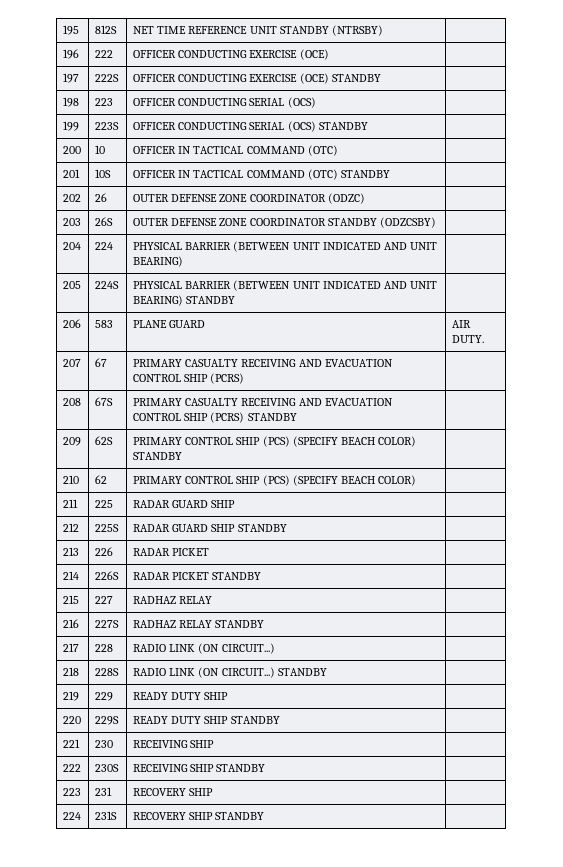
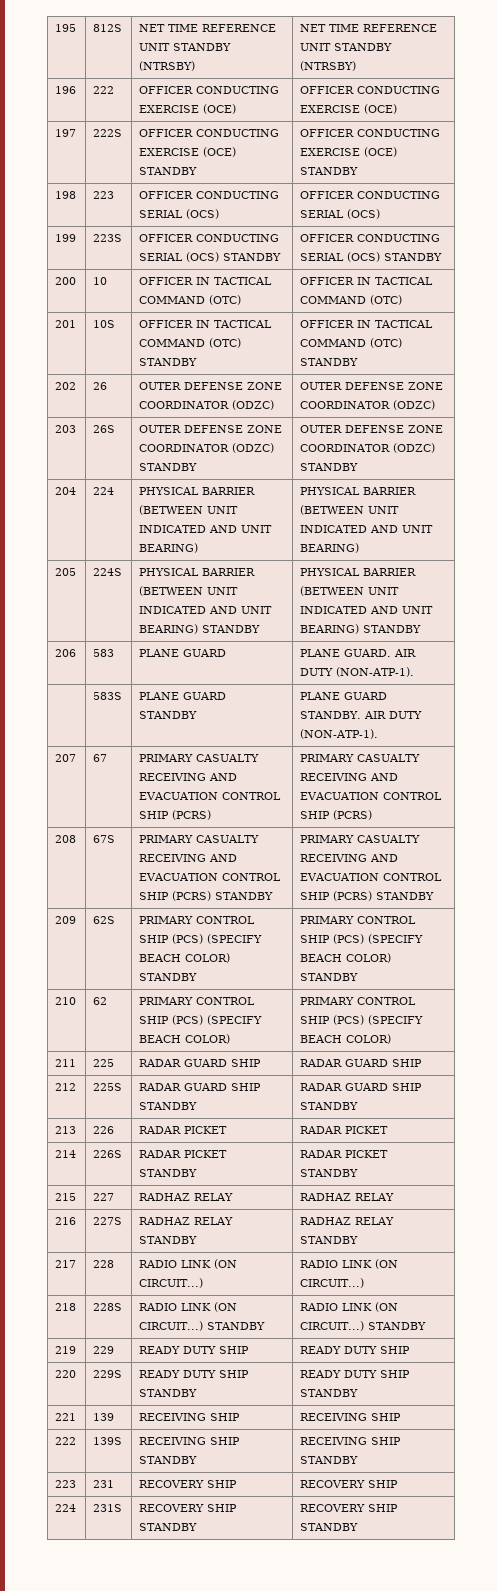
(383, 30) none -> [300,24,438,32] [300,43,393,51] [300,61,357,71] NET TIME REFERENCE UNIT STANDBY (NTRSBY)
(329, 54) none -> [300,86,441,94] [300,104,398,114] OFFICER CONDUCTING EXERCISE (OCE)
(381, 78) none -> [300,129,441,137] [300,147,398,157] [300,167,359,175] OFFICER CONDUCTING EXERCISE (OCE) STANDBY
(316, 102) none -> [300,191,441,199] [300,209,381,219] OFFICER CONDUCTING SERIAL (OCS)
(368, 126) none -> [300,234,441,242] [300,252,443,262] OFFICER CONDUCTING SERIAL (OCS) STANDBY
(338, 150) none -> [300,277,434,285] [300,295,403,305] OFFICER IN TACTICAL COMMAND (OTC)
(390, 174) none -> [300,320,434,328] [300,338,403,348] [300,358,359,366] OFFICER IN TACTICAL COMMAND (OTC) STANDBY
(365, 198) none -> [300,382,444,390] [300,400,436,410] OUTER DEFENSE ZONE COORDINATOR (ODZC)
[327,217,436,228] STANDBY (ODZCSBY) | -> [232,443,275,453] [139,463,198,471] [300,425,444,433] [300,443,436,453] [300,463,359,471] (ODZC) STANDBY | OUTER DEFENSE ZONE COORDINATOR (ODZC) STANDBY
(183, 261) none -> [300,487,417,495] [300,505,400,515] [300,525,434,533] [300,543,360,553] PHYSICAL BARRIER (BETWEEN UNIT INDICATED AND UNIT BEARING)
[62,319,81,328] [94,320,113,328] [132,320,206,328] [451,320,471,328] [451,335,484,343] // 206 | 583 | PLANE GUARD | AIR DUTY. -> [300,568,417,576] [300,586,400,596] [300,606,434,614] [300,624,422,634] [55,649,77,657] [93,649,115,657] [139,649,227,657] [300,649,417,657] [300,667,415,677] [93,692,123,700] [139,692,227,700] [139,711,198,719] [300,692,388,700] [300,711,422,719] [300,729,379,739] PHYSICAL BARRIER (BETWEEN UNIT INDICATED AND UNIT BEARING) STANDBY // 206 | 583 | PLANE GUARD | PLANE GUARD. AIR DUTY (NON-ATP-1). // | 583S | PLANE GUARD STANDBY | PLANE GUARD STANDBY. AIR DUTY (NON-ATP-1).
(245, 378) none -> [300,754,421,762] [300,773,399,781] [300,792,443,800] [300,810,373,820] PRIMARY CASUALTY RECEIVING AND EVACUATION CONTROL SHIP (PCRS)
(297, 417) none -> [300,835,421,843] [300,854,399,862] [300,873,443,881] [300,891,435,901] PRIMARY CASUALTY RECEIVING AND EVACUATION CONTROL SHIP (PCRS) STANDBY
(182, 456) none -> [300,916,417,924] [300,934,424,944] [300,953,392,963] [300,973,359,981] PRIMARY CONTROL SHIP (PCS) (SPECIFY BEACH COLOR) STANDBY
(417, 480) none -> [300,997,417,1005] [300,1015,424,1025] [300,1034,392,1044] PRIMARY CONTROL SHIP (PCS) (SPECIFY BEACH COLOR)
(236, 504) none -> [300,1059,423,1067] RADAR GUARD SHIP
(287, 528) none -> [300,1083,423,1091] [300,1102,359,1110] RADAR GUARD SHIP STANDBY
(210, 552) none -> [300,1126,389,1134] RADAR PICKET
(262, 576) none -> [300,1150,389,1158] [300,1169,359,1177] RADAR PICKET STANDBY
(213, 600) none -> [300,1193,395,1201] RADHAZ RELAY
(265, 624) none -> [300,1217,395,1225] [300,1236,359,1244] RADHAZ RELAY STANDBY
(275, 648) none -> [300,1259,399,1269] [300,1278,365,1288] RADIO LINK (ON CIRCUIT...)
(327, 672) none -> [300,1302,399,1312] [300,1321,426,1331] RADIO LINK (ON CIRCUIT...) STANDBY
(229, 696) none -> [300,1346,411,1354] READY DUTY SHIP
(280, 720) none -> [300,1370,411,1378] [300,1389,359,1397] READY DUTY SHIP STANDBY
[94,740,113,748] 230 -> [93,1413,115,1421] 139
[62,764,81,772] [94,764,119,772] // 222 | 230S -> [300,1413,402,1421] [55,1437,77,1445] [93,1437,123,1445] RECEIVING SHIP // 222 | 139S
(266, 768) none -> [300,1437,402,1445] [300,1456,359,1464] RECEIVING SHIP STANDBY
(214, 792) none -> [300,1480,399,1488] RECOVERY SHIP
(265, 816) none -> [300,1504,399,1512] [300,1523,359,1531] RECOVERY SHIP STANDBY

